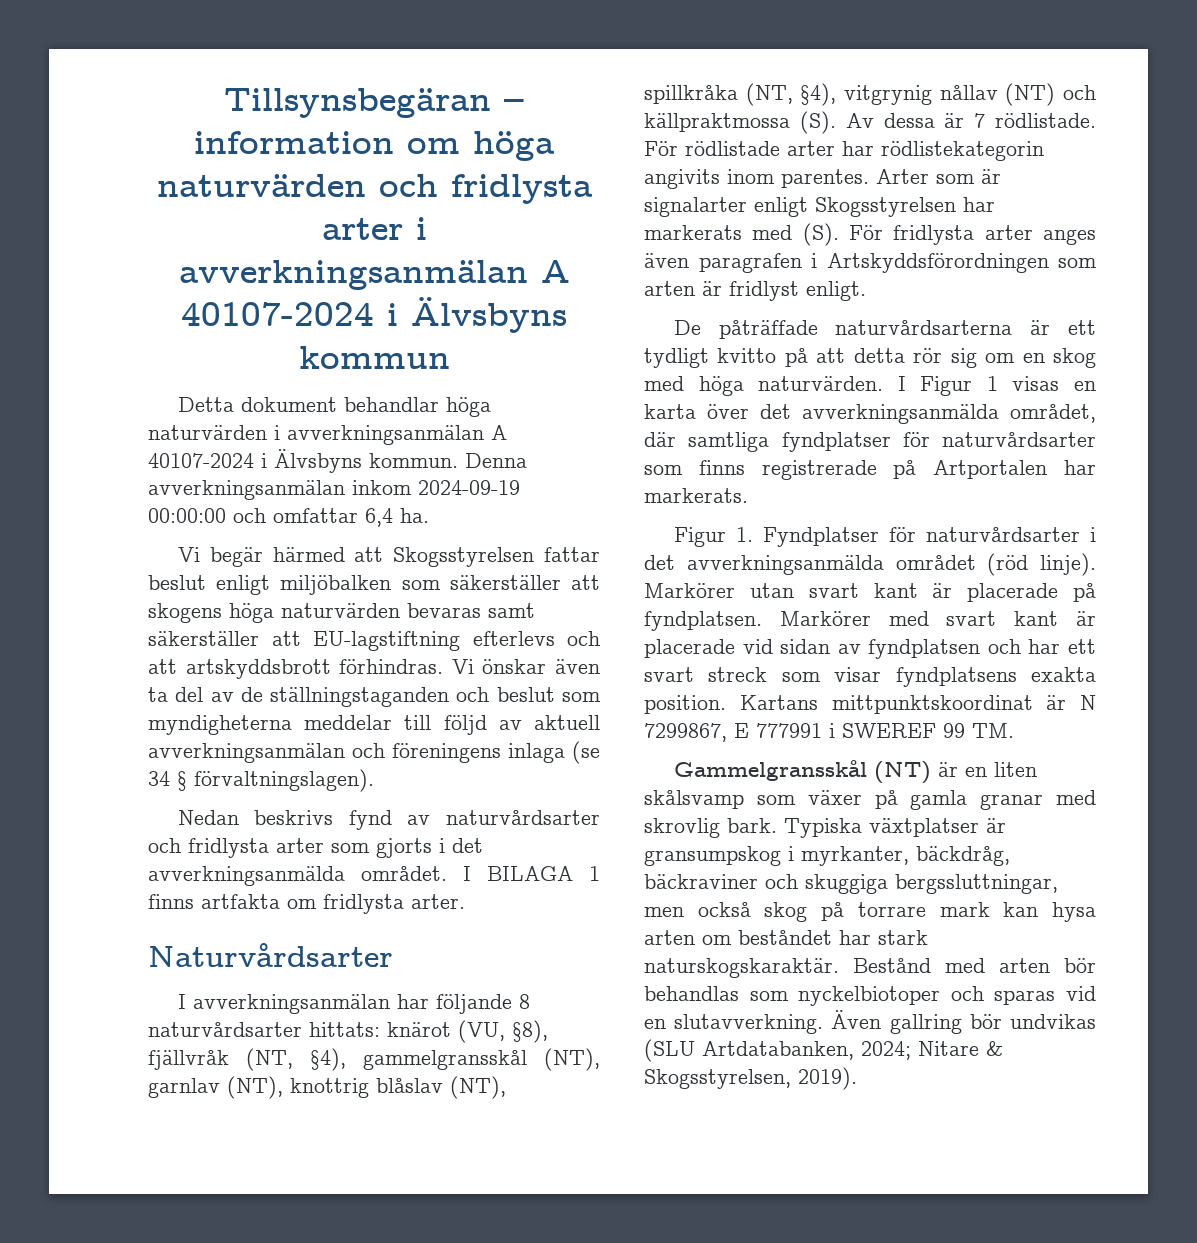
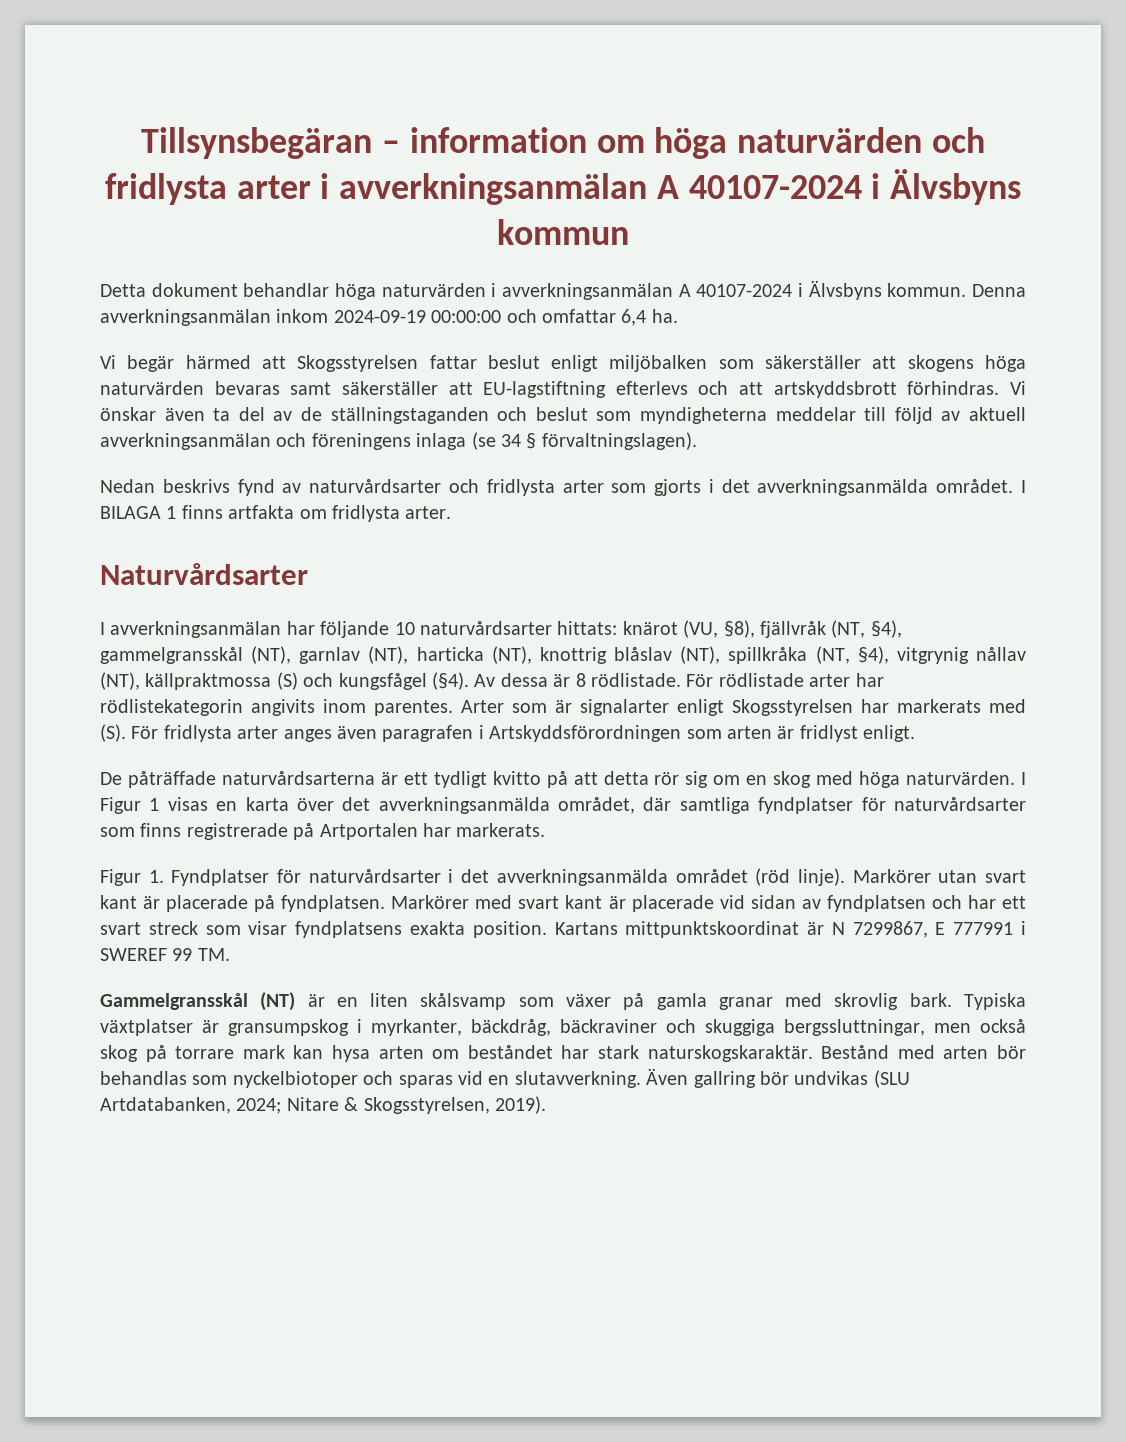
[518,994,530,1009] 8 -> [394,622,415,635] 10
(283, 1087) none -> [416,646,532,664] harticka (NT),
[1005,83,1096,106] [644,111,836,134] (NT) och källpraktmossa (S). -> [100,672,469,690] (NT), källpraktmossa (S) och kungsfågel (§4).
[974,113,986,128] 7 -> [575,673,586,687] 8

